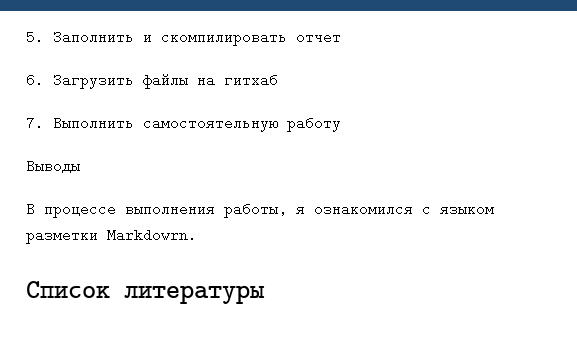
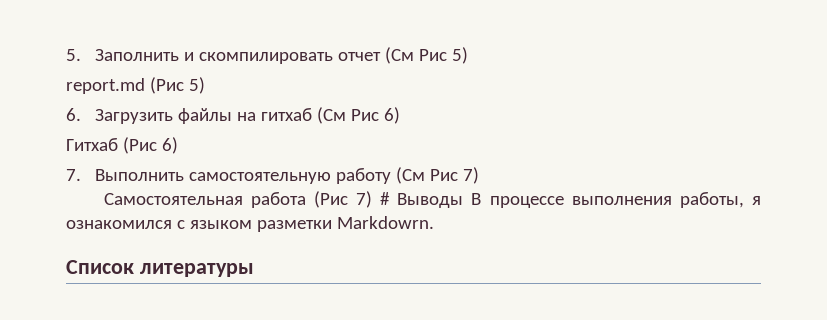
(341, 36) none -> [384,47,468,64] [66,77,205,94] (См Рис 5) // report.md (Рис 5)
[26,114,341,132] // 7. Выполнить самостоятельную работу // -> [316,107,400,124] [66,137,178,154] [66,167,479,184] [103,191,391,208] (См Рис 6) // Гитхаб (Рис 6) // 7. Выполнить самостоятельную работу (См Рис 7) // Самостоятельная работа (Рис 7) #
(80, 165) // -> (464, 200) none

